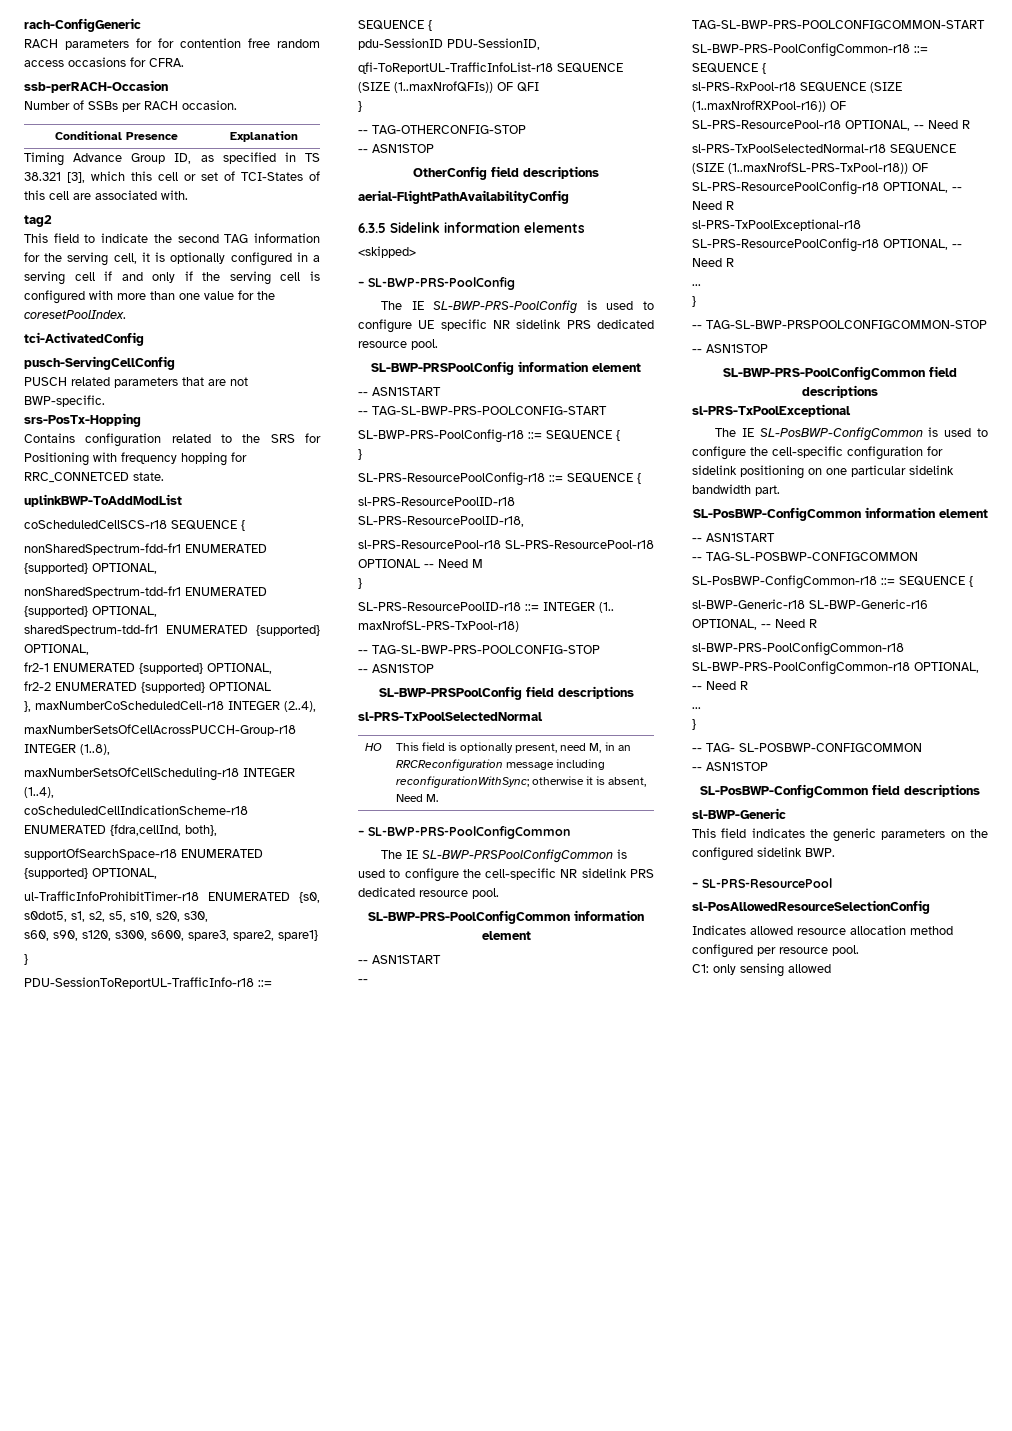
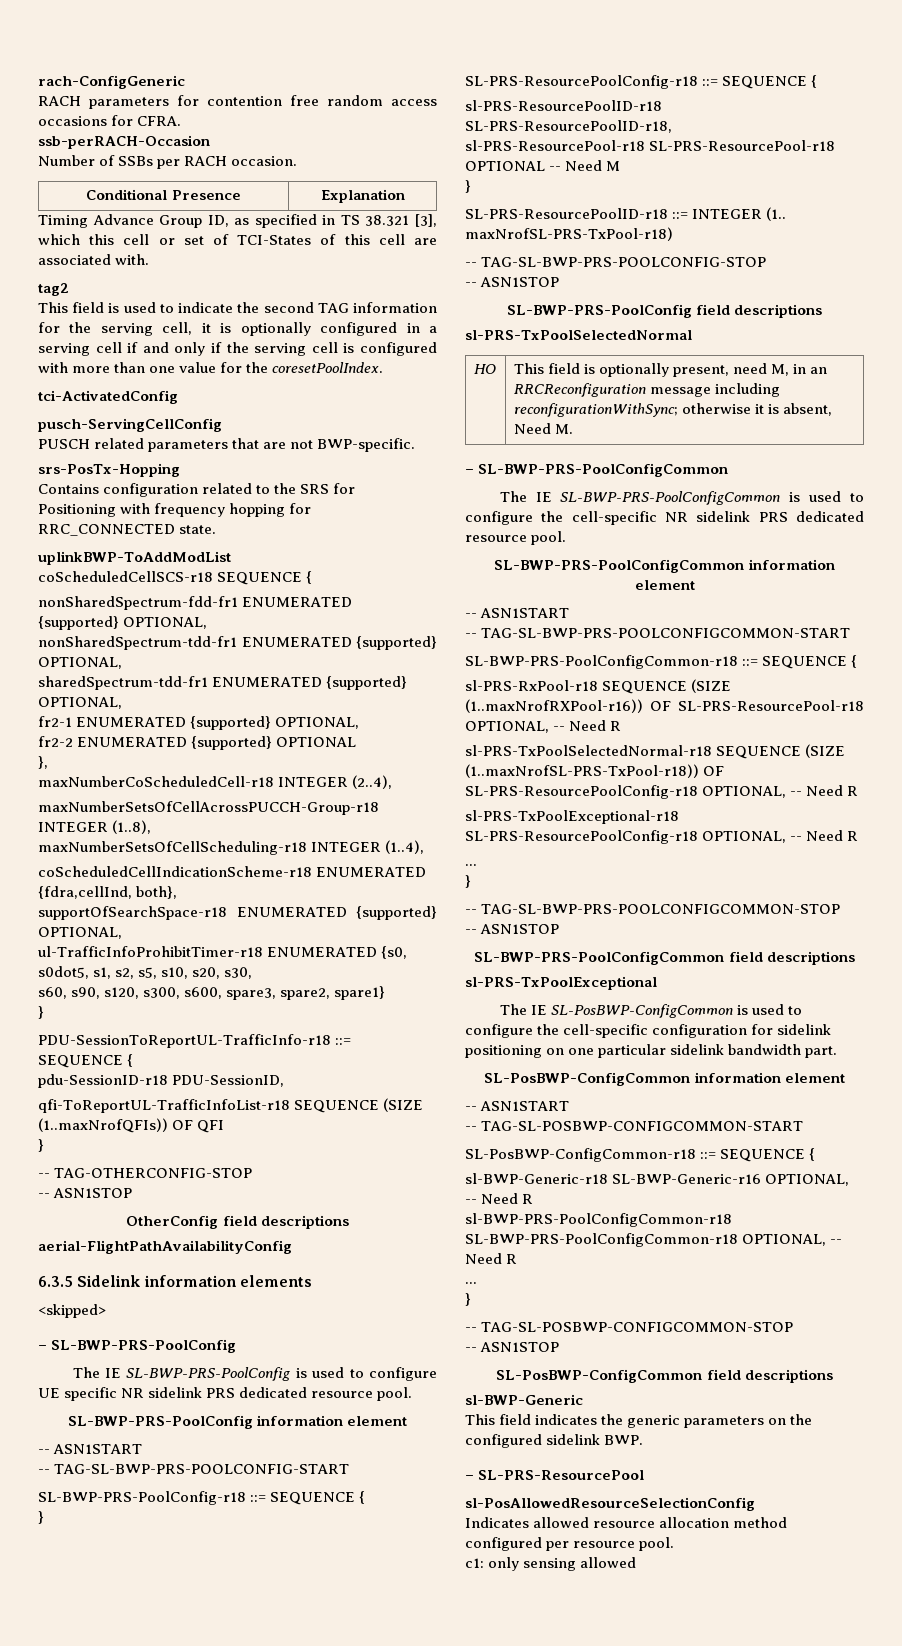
[158,38,174,48] for -> (199, 100) none
(79, 238) none -> [108,302,156,313] is used
[24,472,129,483] RRC_CONNETCED -> [38,524,175,536] RRC_CONNECTED
(31, 706) none -> (48, 762) //
[358,38,443,50] pdu-SessionID -> [38,1074,168,1088] pdu-SessionID-r18
[371,361,514,375] SL-BWP-PRSPoolConfig -> [67,1415,253,1429] SL-BWP-PRS-PoolConfig
[378,686,522,700] SL-BWP-PRSPoolConfig -> [506,304,692,318] SL-BWP-PRS-PoolConfig
[422,849,614,863] SL-BWP-PRSPoolConfigCommon -> [560,491,781,505] SL-BWP-PRS-PoolConfigCommon
[706,320,987,329] TAG-SL-BWP-PRSPOOLCONFIGCOMMON-STOP -> [481,904,841,914] TAG-SL-BWP-PRS-POOLCONFIGCOMMON-STOP
[706,552,918,561] TAG-SL-POSBWP-CONFIGCOMMON -> [481,1121,804,1131] TAG-SL-POSBWP-CONFIGCOMMON-START
[706,743,922,752] TAG- SL-POSBWP-CONFIGCOMMON -> [481,1322,794,1332] TAG-SL-POSBWP-CONFIGCOMMON-STOP
[692,964,709,973] C1: -> [465,1558,484,1568] c1:

